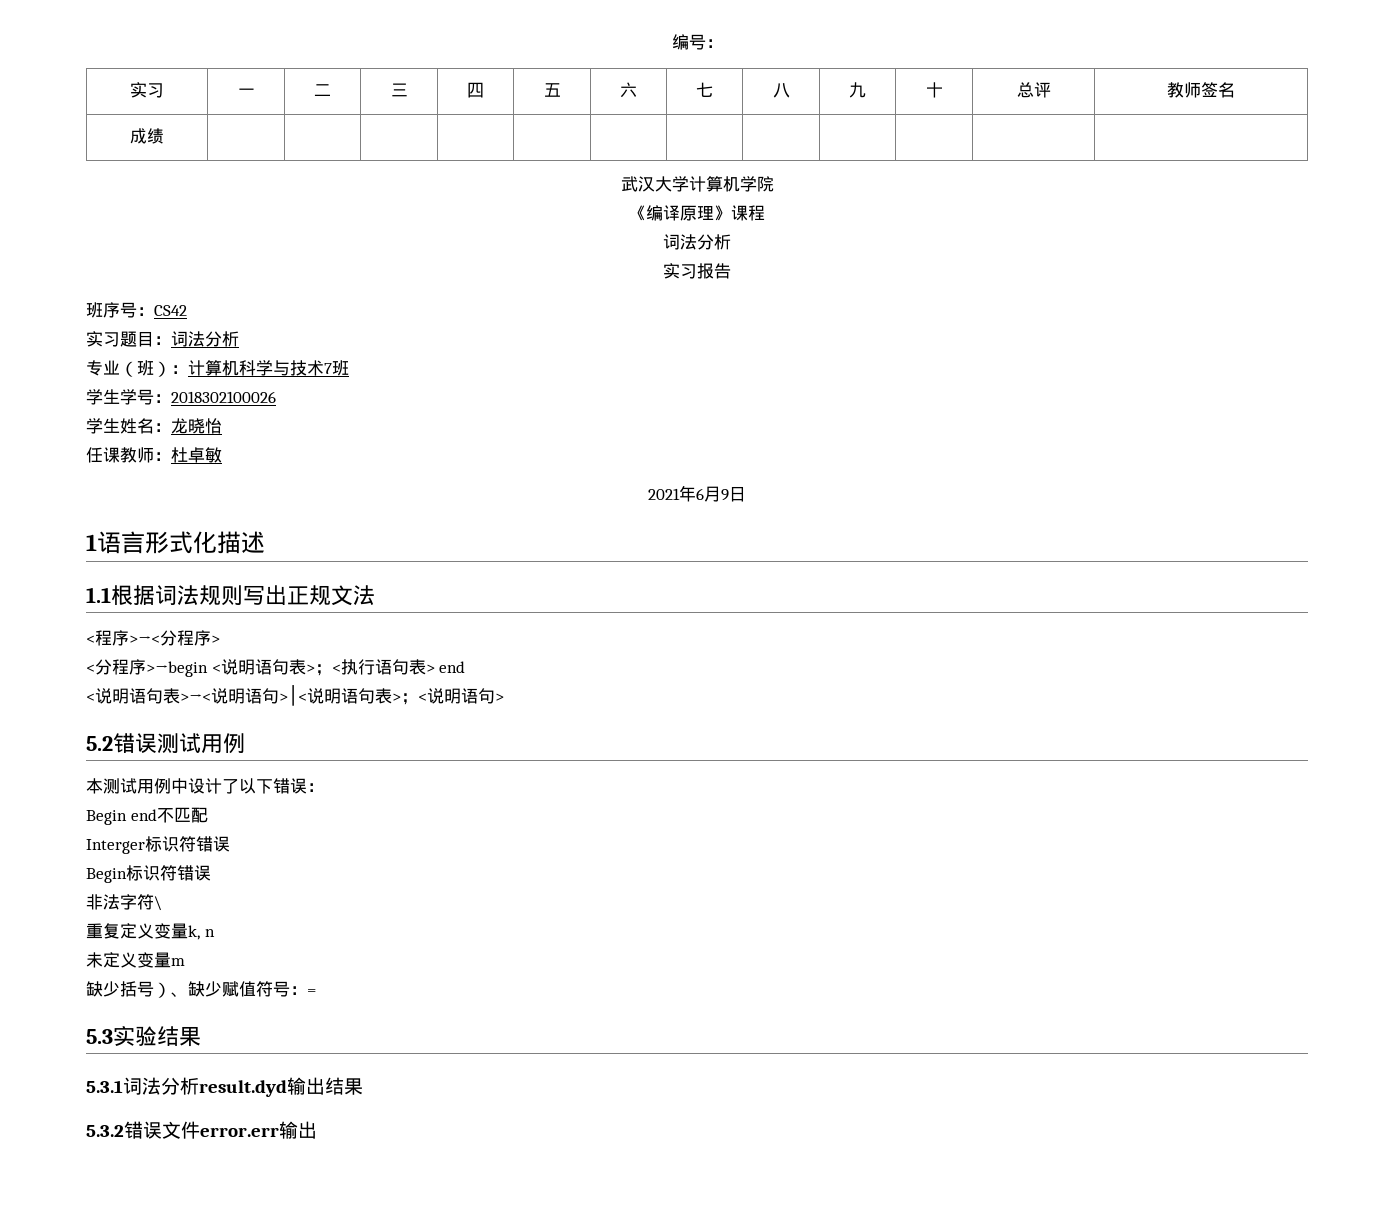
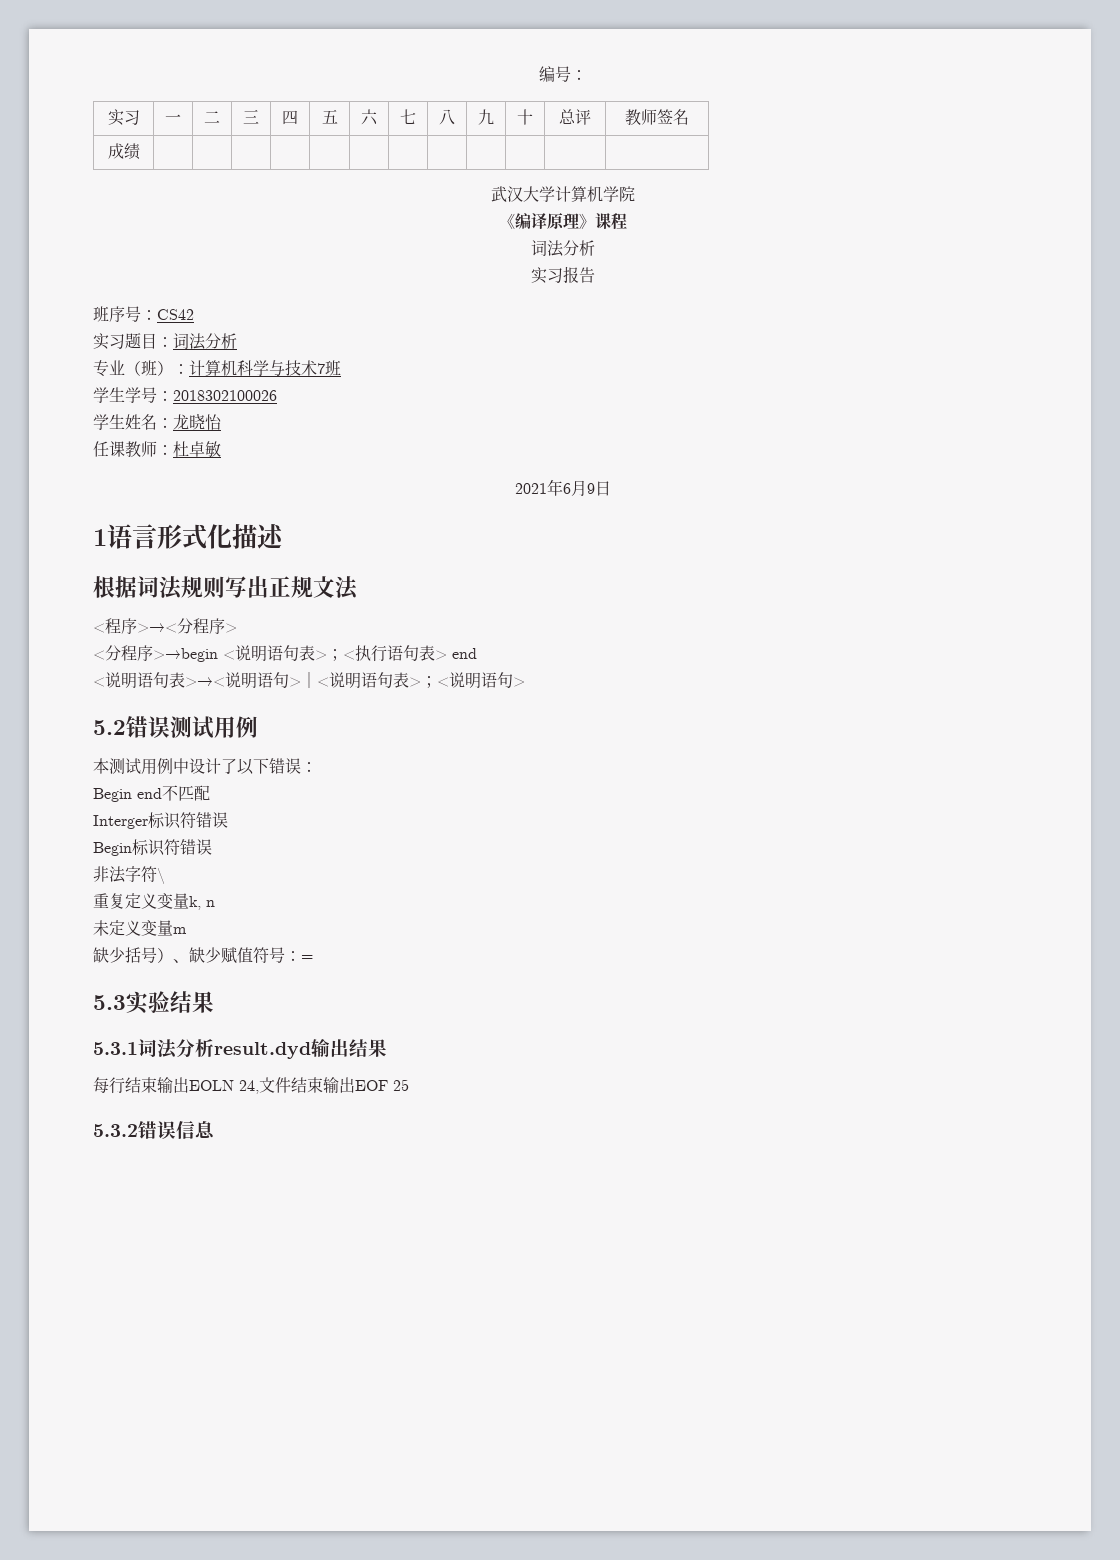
[86,587,111,603] 1.1 -> (284, 536) none
(363, 1086) none -> [93,1077,409,1094] // 每行结束输出EOLN 24,文件结束输出EOF 25
[162,1121,317,1139] 文件error.err输出 -> [176,1121,215,1139] 信息

